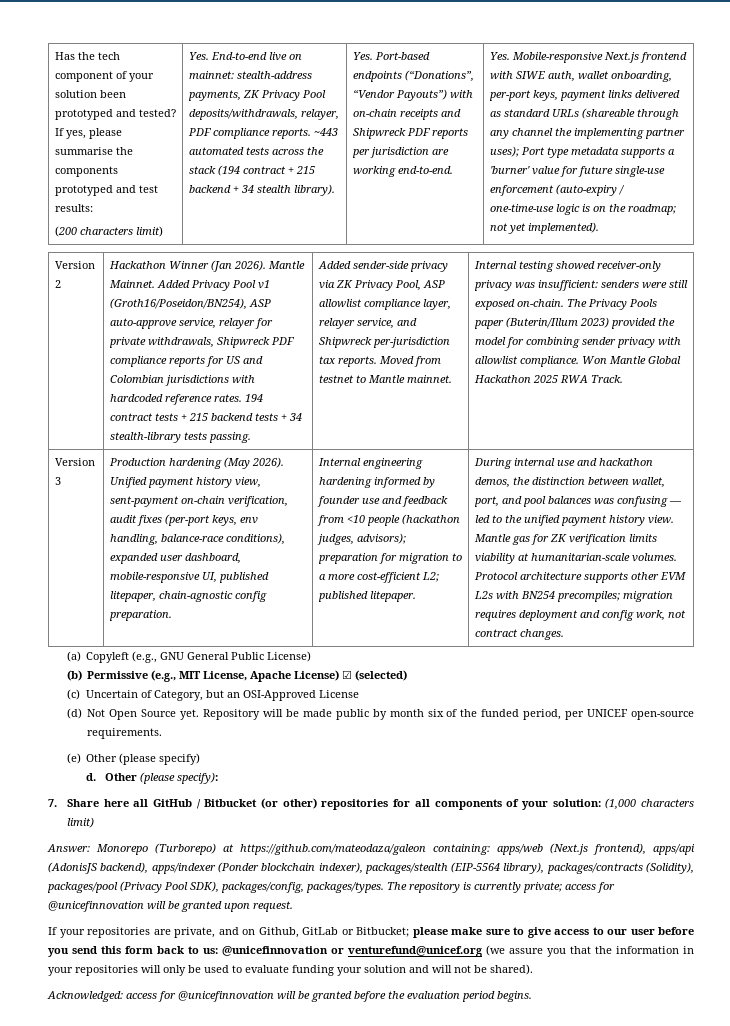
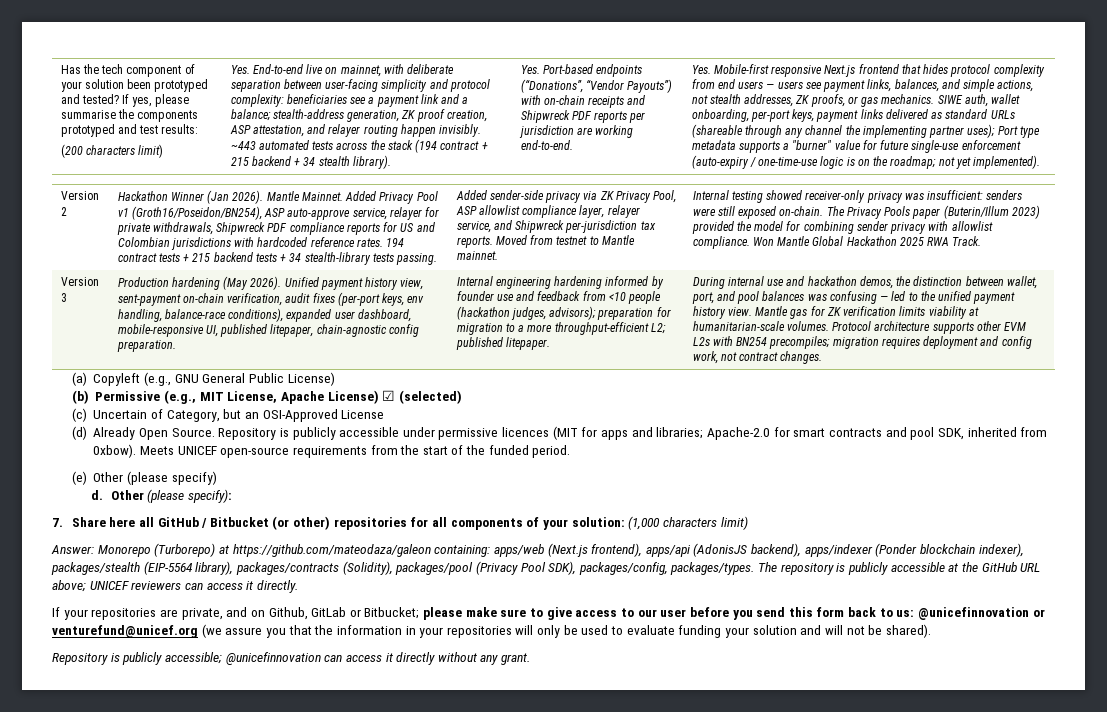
[188,71,312,79] [187,90,326,101] [188,109,339,120] [187,128,311,139] mainnet: stealth-address payments, ZK Privacy Pool deposits/withdrawals, relayer, PDF compliance reports. -> [340,64,455,77] [230,79,490,92] [230,94,469,107] [230,109,487,122] [229,124,482,137] mainnet, with deliberate separation between user-facing simplicity and protocol complexity: beneficiaries see a payment link and a balance; stealth-address generation, ZK proof creation, ASP attestation, and relayer routing happen invisibly.
[511,52,687,63] [489,71,513,79] Mobile-responsive Next.js frontend with -> [713,64,1045,77] [691,79,1034,92] [691,94,935,107] Mobile-first responsive Next.js frontend that hides protocol complexity from end users — users see payment links, balances, and simple actions, not stealth addresses, ZK proofs, or gas mechanics.
[489,166,530,174] 'burner' -> [792,140,832,150] "burner"
[356,572,421,583] cost-efficient -> [554,322,649,335] throughput-efficient
[87,709,694,720] [87,728,163,739] Not Open Source yet. Repository will be made public by month six of the funded period, per UNICEF open-source requirements. -> [93,426,1048,440] [93,444,571,458] Already Open Source. Repository is publicly accessible under permissive licences (MIT for apps and libraries; Apache-2.0 for smart contracts and pool SDK, inherited from 0xbow). Meets UNICEF open-source requirements from the start of the funded period.
[474,882,615,893] [48,901,293,912] currently private; access for @unicefinnovation will be granted upon request. -> [848,562,1041,575] [52,580,298,593] publicly accessible at the GitHub URL above; UNICEF reviewers can access it directly.
[47,991,532,1002] Acknowledged: access for @unicefinnovation will be granted before the evaluation period begins. -> [52,652,531,665] Repository is publicly accessible; @unicefinnovation can access it directly without any grant.

